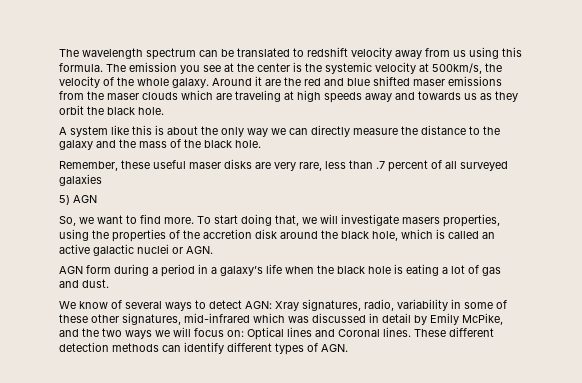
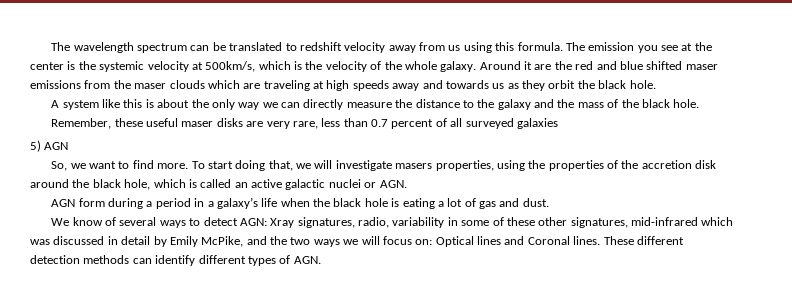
(482, 68) none -> [258,61,302,70] which is
[376,161,385,169] .7 -> [370,119,388,127] 0.7

